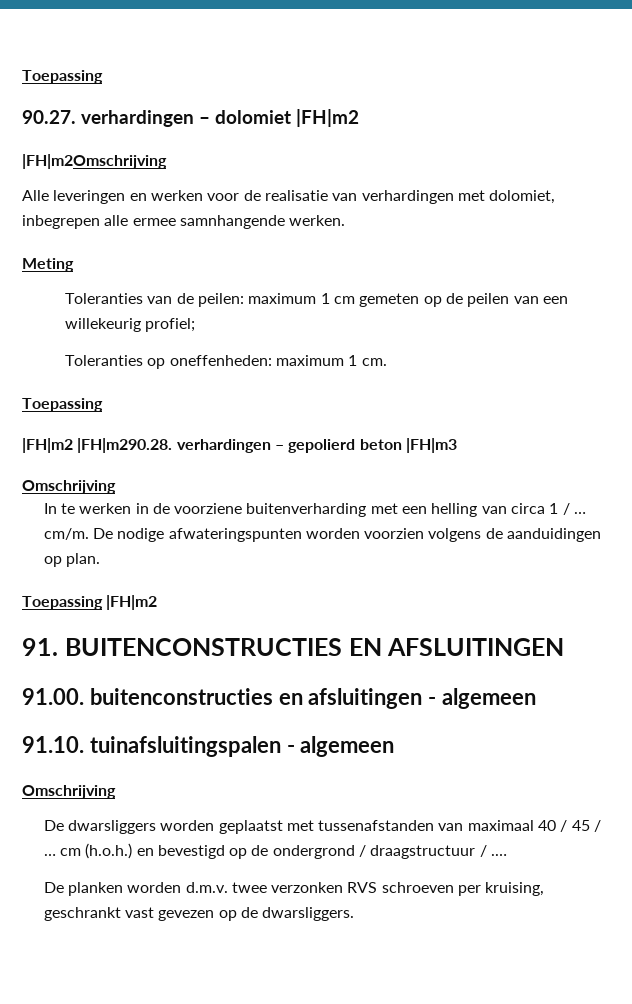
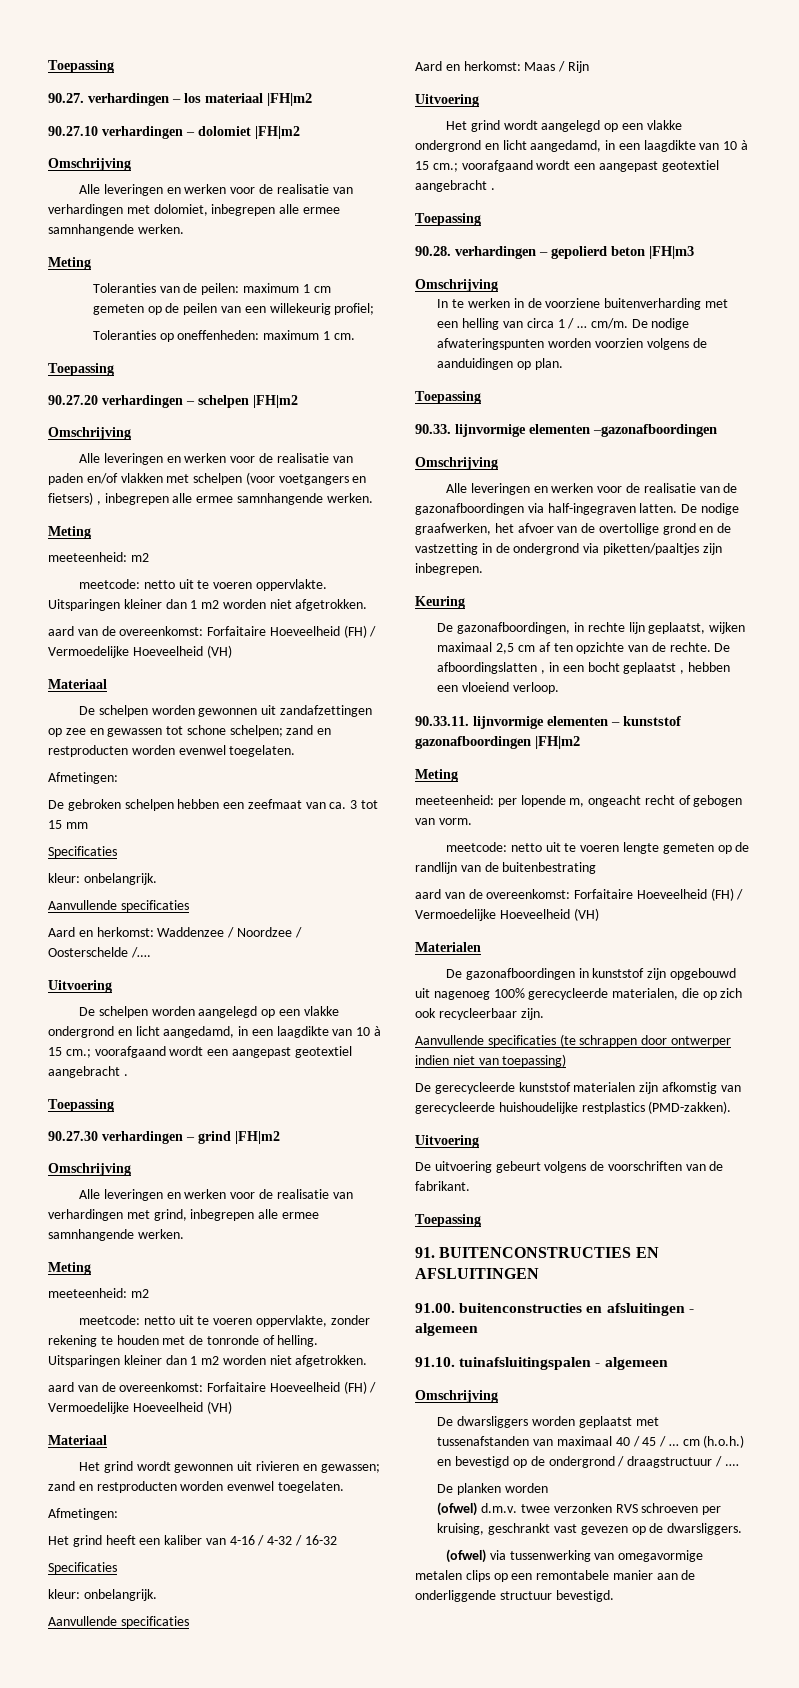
(210, 120) none -> [184,93,312,106] [48,126,195,139] los materiaal |FH|m2 // 90.27.10 verhardingen –
[22,154,167,169] |FH|m2Omschrijving -> [48,158,131,171] Omschrijving
[22,438,173,453] |FH|m2 |FH|m290.28. -> [48,395,298,408] [48,427,131,440] [79,453,353,465] [48,472,367,485] [48,492,373,505] [48,526,91,539] [48,552,149,562] [79,579,328,591] [48,599,368,611] [48,625,377,638] [48,645,232,658] [48,679,107,689] [79,705,373,717] [48,725,332,737] [48,745,296,757] [48,772,118,784] [48,799,379,811] [48,820,88,829] [48,846,117,858] [48,873,157,885] [48,900,189,912] [48,927,302,938] [48,947,151,958] [48,980,112,993] [79,1006,339,1018] [48,1026,382,1038] [48,1046,352,1058] [48,1066,128,1078] [48,1099,114,1112] [48,1131,280,1144] [48,1163,131,1176] [79,1189,353,1201] [48,1209,319,1221] [48,1229,184,1241] [48,1262,91,1275] [48,1288,149,1298] [79,1315,370,1327] [48,1335,319,1347] [48,1355,368,1367] [48,1381,377,1394] [48,1401,232,1414] [48,1435,107,1445] [79,1461,380,1473] [48,1481,344,1493] [48,1508,118,1520] [48,1535,337,1547] [48,1562,117,1574] [48,1589,157,1601] [48,1616,189,1628] [415,61,589,73] [415,94,479,107] [446,120,682,132] [415,140,749,152] [415,160,719,172] [415,180,495,192] [415,213,481,226] [415,246,451,256] 90.27.20 verhardingen – schelpen |FH|m2 // Omschrijving // Alle leveringen en werken voor de realisatie van paden en/of vlakken met schelpen (voor voetgangers en fietsers) , inbegrepen alle ermee samnhangende werken. // Meting // meeteenheid: m2 // meetcode: netto uit te voeren oppervlakte. Uitsparingen kleiner dan 1 m2 worden niet afgetrokken. // aard van de overeenkomst: Forfaitaire Hoeveelheid (FH) / Vermoedelijke Hoeveelheid (VH) // Materiaal // De schelpen worden gewonnen uit zandafzettingen op zee en gewassen tot schone schelpen; zand en restproducten worden evenwel toegelaten. // Afmetingen: // De gebroken schelpen hebben een zeefmaat van ca. 3 tot 15 mm // Specificaties // kleur: onbelangrijk. // Aanvullende specificaties // Aard en herkomst: Waddenzee / Noordzee / Oosterschelde /…. // Uitvoering // De schelpen worden aangelegd op een vlakke ondergrond en licht aangedamd, in een laagdikte van 10 à 15 cm.; voorafgaand wordt een aangepast geotextiel aangebracht . // Toepassing // 90.27.30 verhardingen – grind |FH|m2 // Omschrijving // Alle leveringen en werken voor de realisatie van verhardingen met grind, inbegrepen alle ermee samnhangende werken. // Meting // meeteenheid: m2 // meetcode: netto uit te voeren oppervlakte, zonder rekening te houden met de tonronde of helling. Uitsparingen kleiner dan 1 m2 worden niet afgetrokken. // aard van de overeenkomst: Forfaitaire Hoeveelheid (FH) / Vermoedelijke Hoeveelheid (VH) // Materiaal // Het grind wordt gewonnen uit rivieren en gewassen; zand en restproducten worden evenwel toegelaten. // Afmetingen: // Het grind heeft een kaliber van 4-16 / 4-32 / 16-32 // Specificaties // kleur: onbelangrijk. // Aanvullende specificaties // Aard en herkomst: Maas / Rijn // Uitvoering // Het grind wordt aangelegd op een vlakke ondergrond en licht aangedamd, in een laagdikte van 10 à 15 cm.; voorafgaand wordt een aangepast geotextiel aangebracht . // Toepassing // 90.28.
[106,595,158,610] |FH|m2 -> [415,424,717,437] [415,457,498,470] [446,483,738,495] [415,503,739,515] [415,523,732,535] [415,543,722,555] [415,563,483,575] [415,596,465,609] [437,622,746,634] [437,642,731,654] [437,662,730,674] [437,682,559,694] [415,716,681,729] [415,736,580,749] [415,769,458,782] [415,795,743,807] [415,818,472,825] [446,842,750,854] [415,862,597,874] [415,888,744,901] [415,908,599,921] [415,942,481,952] [446,968,737,980] [415,988,743,1000] [415,1008,544,1020] [415,1034,731,1047] [415,1054,567,1067] [415,1082,741,1094] [415,1101,732,1114] [415,1135,479,1148] [415,1161,724,1173] [415,1181,470,1191] [415,1214,481,1227] // 90.33. lijnvormige elementen –gazonafboordingen // Omschrijving // Alle leveringen en werken voor de realisatie van de gazonafboordingen via half-ingegraven latten. De nodige graafwerken, het afvoer van de overtollige grond en de vastzetting in de ondergrond via piketten/paaltjes zijn inbegrepen. // Keuring // De gazonafboordingen, in rechte lijn geplaatst, wijken maximaal 2,5 cm af ten opzichte van de rechte. De afboordingslatten , in een bocht geplaatst , hebben een vloeiend verloop. // 90.33.11. lijnvormige elementen – kunststof gazonafboordingen |FH|m2 // Meting // meeteenheid: per lopende m, ongeacht recht of gebogen van vorm. // meetcode: netto uit te voeren lengte gemeten op de randlijn van de buitenbestrating // aard van de overeenkomst: Forfaitaire Hoeveelheid (FH) / Vermoedelijke Hoeveelheid (VH) // Materialen // De gazonafboordingen in kunststof zijn opgebouwd uit nagenoeg 100% gerecycleerde materialen, die op zich ook recycleerbaar zijn. // Aanvullende specificaties (te schrappen door ontwerper indien niet van toepassing) // De gerecycleerde kunststof materialen zijn afkomstig van gerecycleerde huishoudelijke restplastics (PMD-zakken). // Uitvoering // De uitvoering gebeurt volgens de voorschriften van de fabrikant. // Toepassing
(182, 887) none -> [437,1502,478,1516] // (ofwel)
(355, 914) none -> [446,1549,704,1563] [415,1570,696,1582] [415,1590,614,1602] // (ofwel) via tussenwerking van omegavormige metalen clips op een remontabele manier aan de onderliggende structuur bevestigd.

